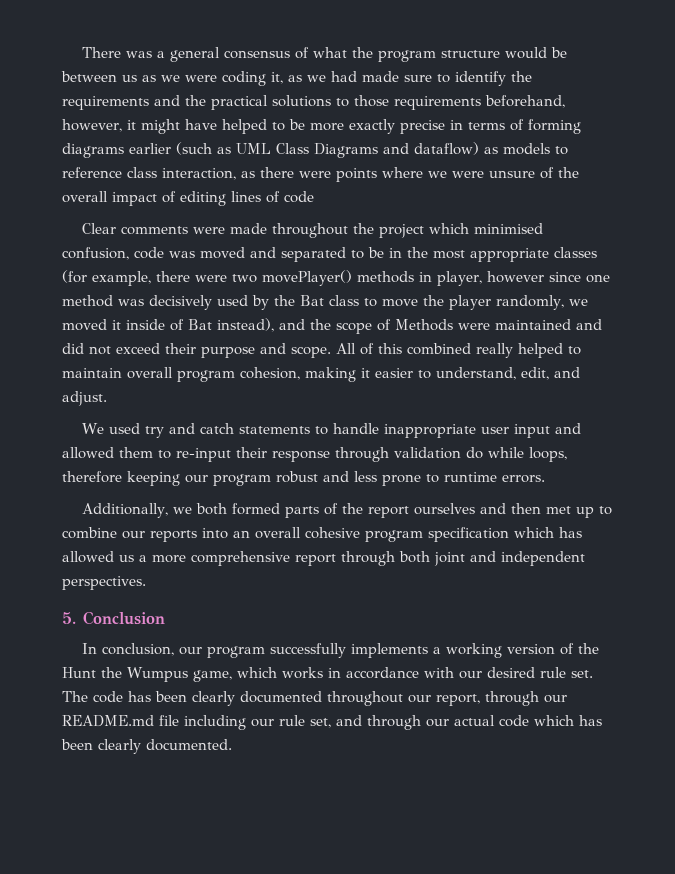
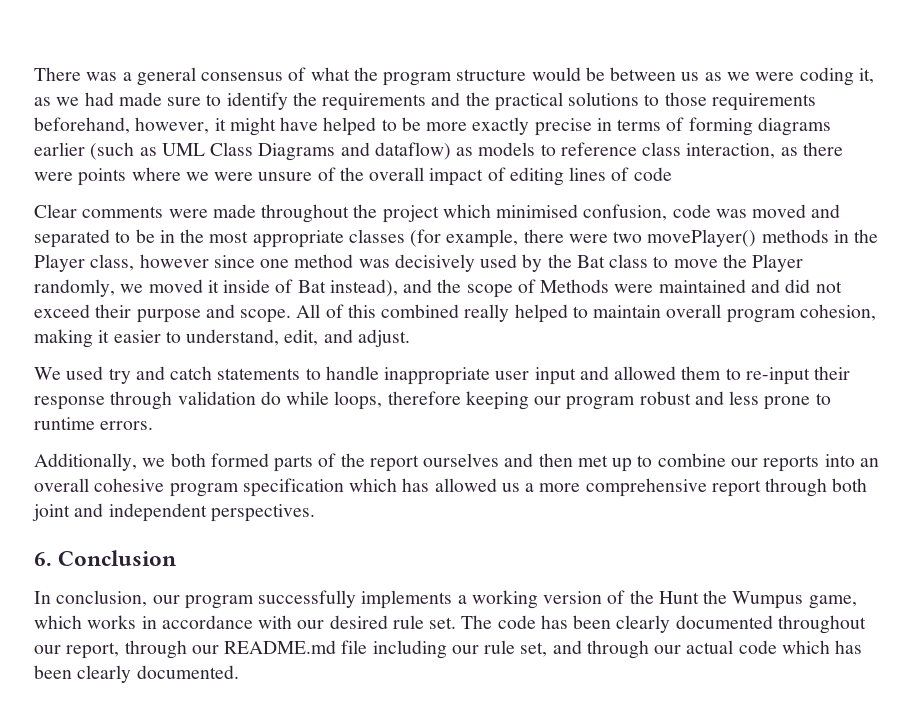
[437,271,482,286] player, -> [854,229,879,243] [34,254,135,272] the Player class,
[449,295,491,310] player -> [752,254,804,272] Player
[62,612,76,624] 5. -> [34,552,52,566] 6.

